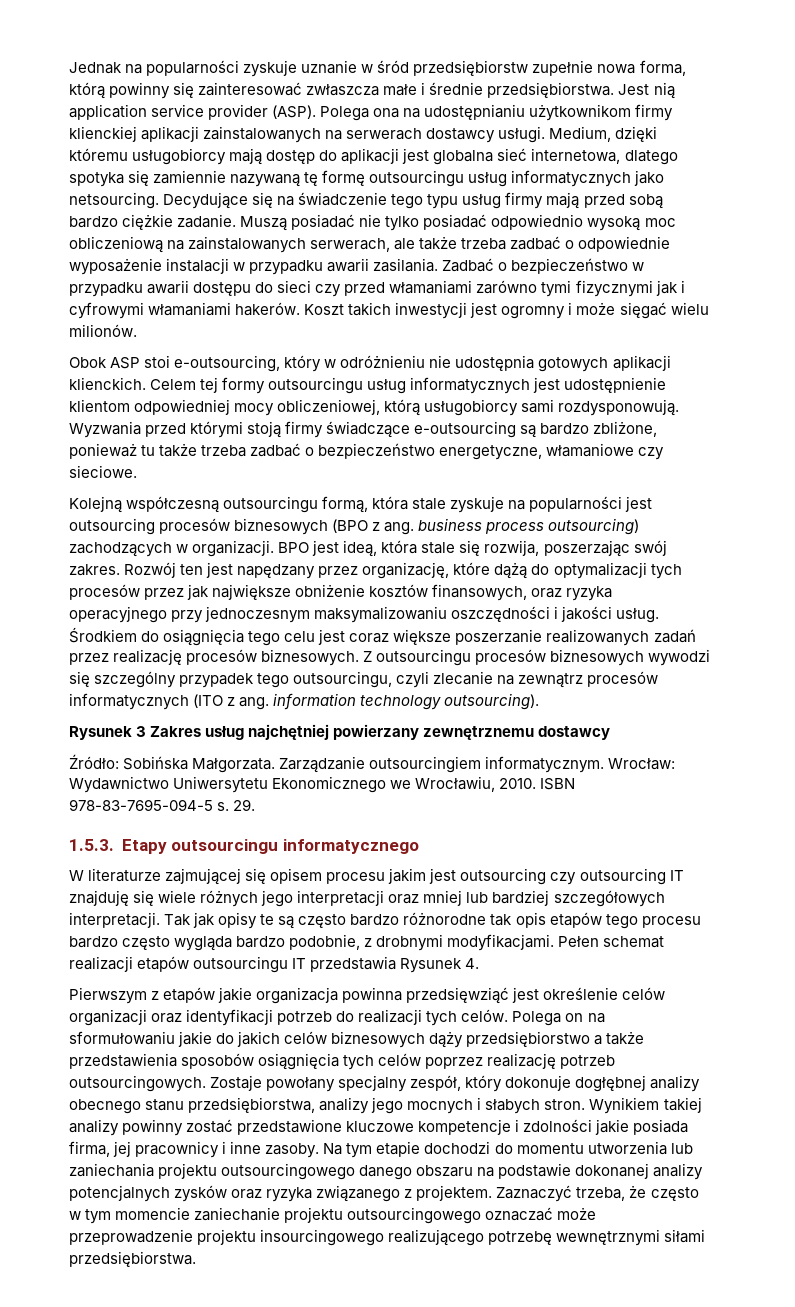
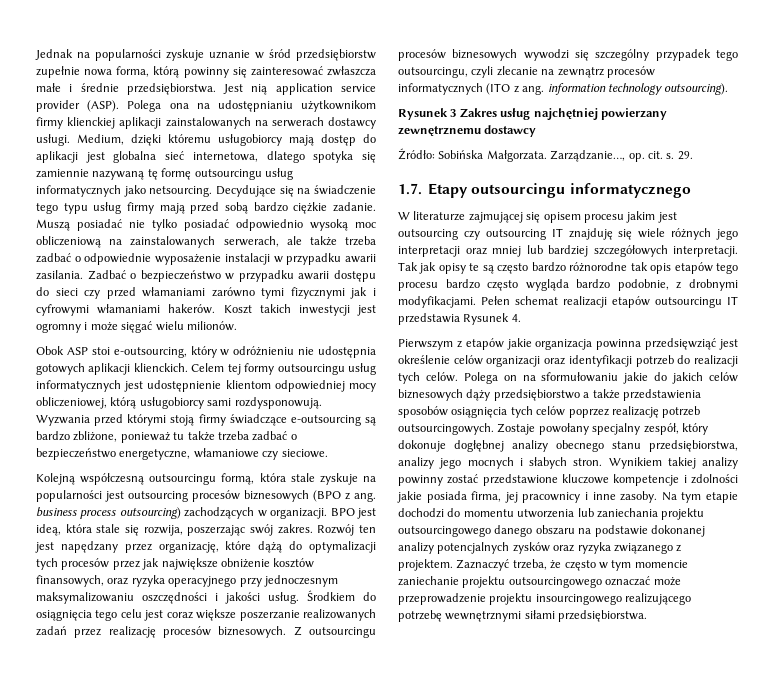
[279,756,676,773] [69,776,576,793] [69,799,213,811] Zarządzanie outsourcingiem informatycznym. Wrocław: Wydawnictwo Uniwersytetu Ekonomicznego we Wrocławiu, 2010. ISBN 978-83-7695-094-5 -> [550,150,663,162] Zarządzanie…, op. cit.
[69,839,114,851] 1.5.3. -> [398,183,422,195] 1.7.

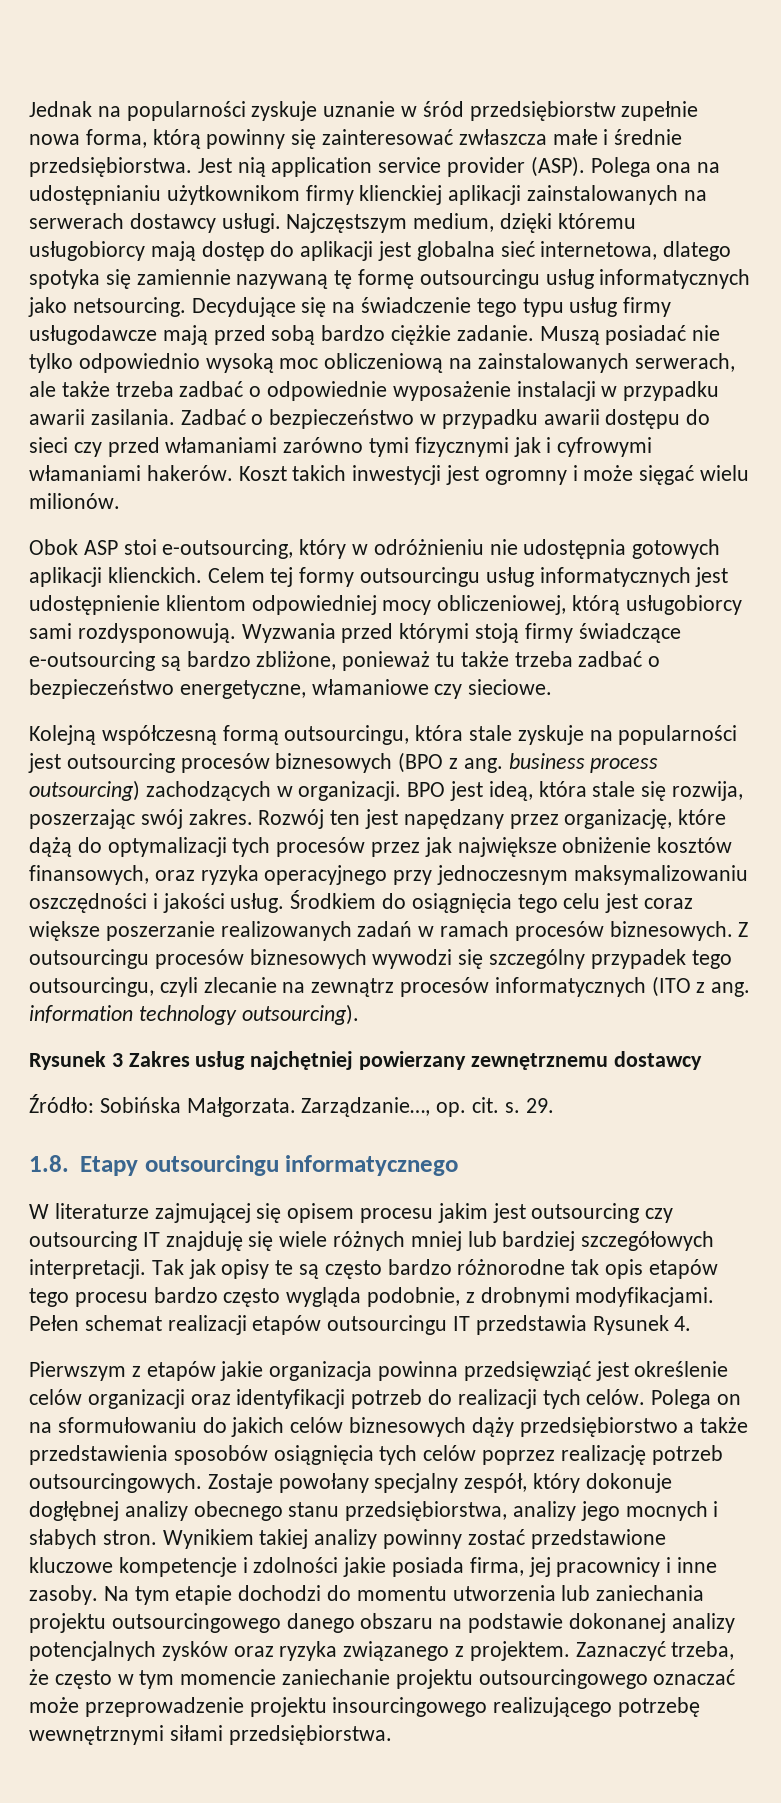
[77,134,124,145] Medium, -> [286,213,495,233] Najczęstszym medium,
(154, 208) none -> [29,325,157,345] usługodawcze
[184,219,229,231] posiadać -> (73, 363) none
[149,473,255,485] outsourcingu formą, -> [222,725,410,745] formą outsourcingu,
[74,626,156,638] przez realizację -> [418,921,510,937] w ramach
[398,183,422,195] 1.7. -> [29,1155,69,1172] 1.8.
[716,229,738,240] [398,246,487,257] jego interpretacji oraz -> (406, 1241) none
[576,279,611,289] bardzo -> (362, 1297) none
[623,372,649,384] jakie -> (197, 1425) none

